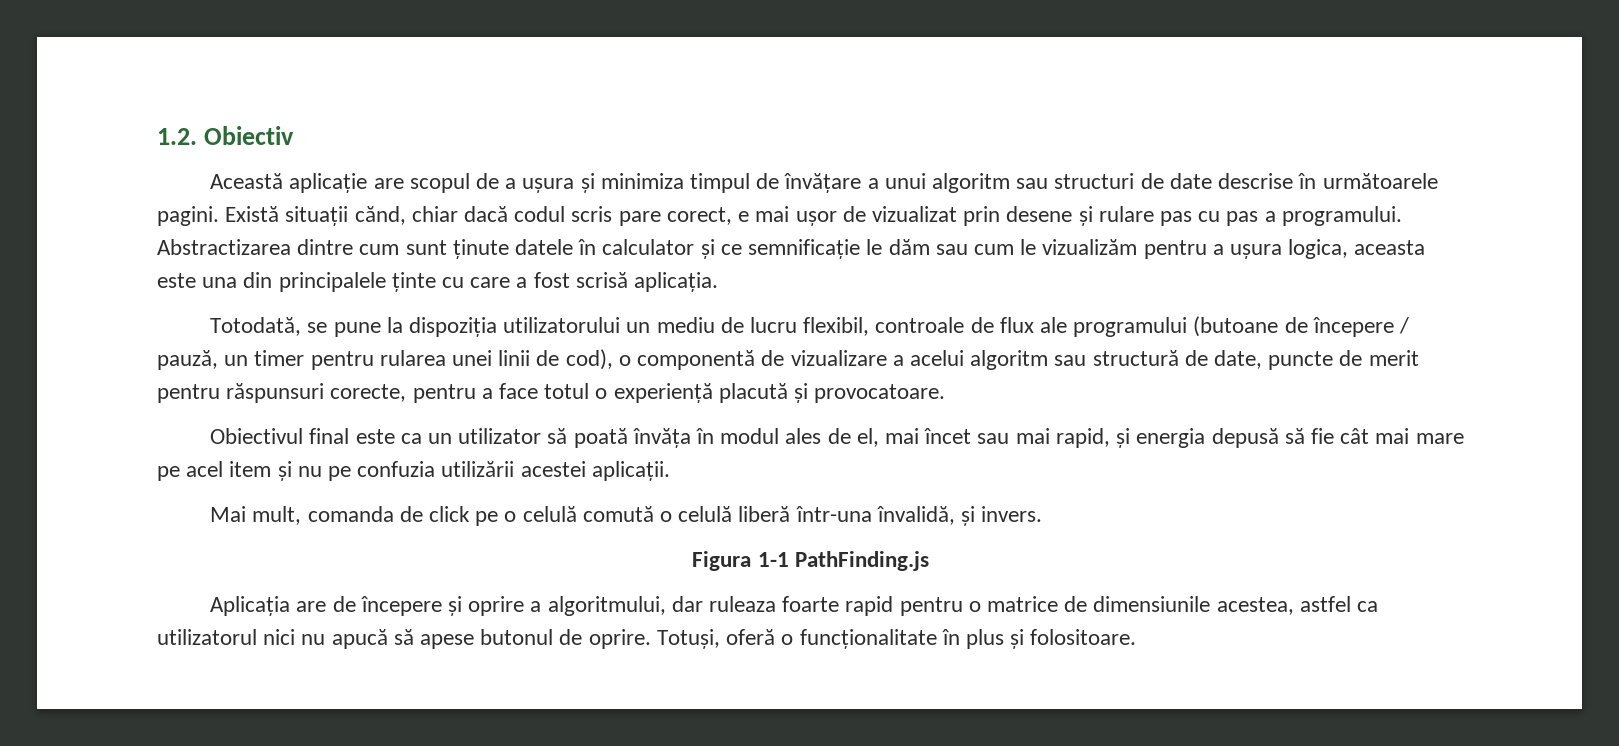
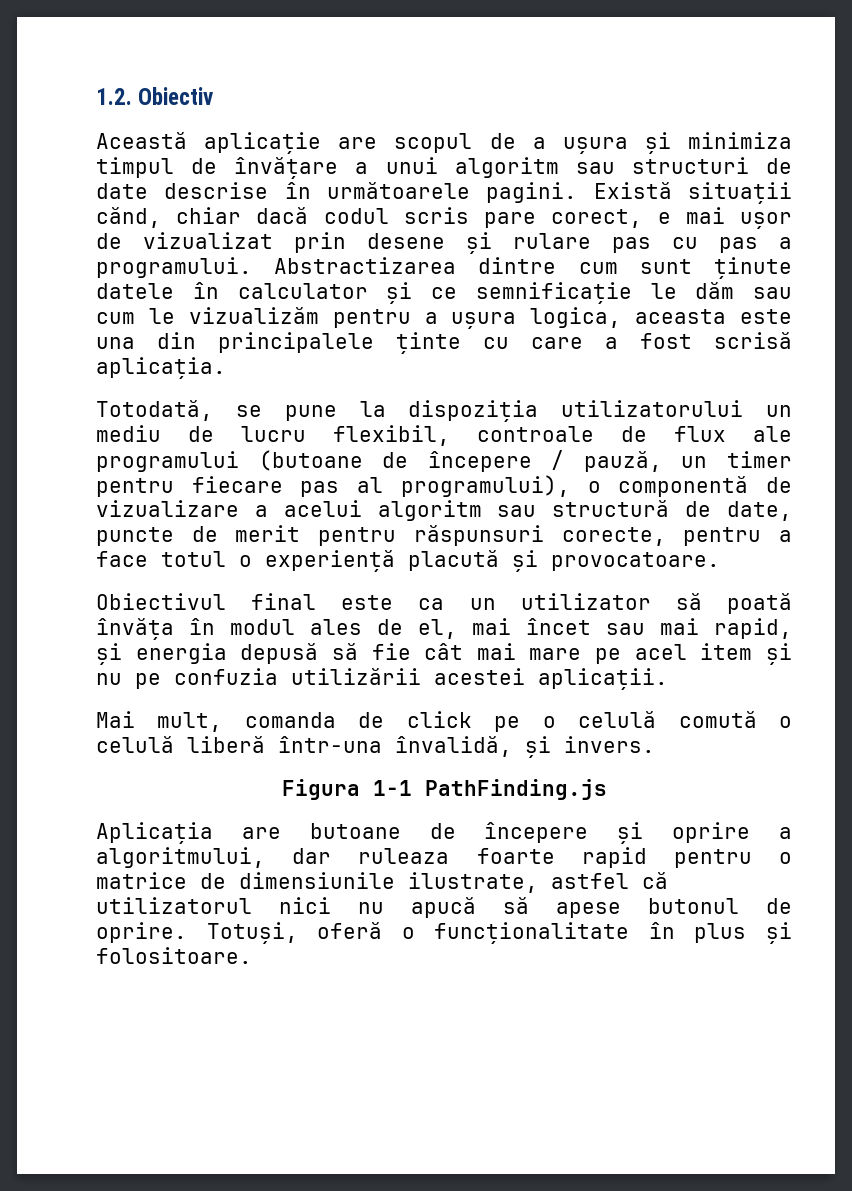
[379,349,613,370] rularea unei linii de cod), -> [191,475,570,497] fiecare pas al programului),
(327, 606) none -> [309,823,401,839] butoane
[1216,596,1379,615] acestea, astfel ca -> [408,872,668,893] ilustrate, astfel că

